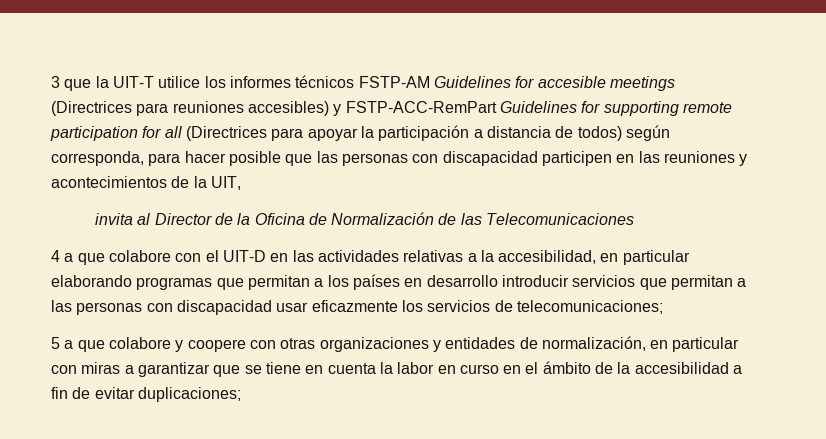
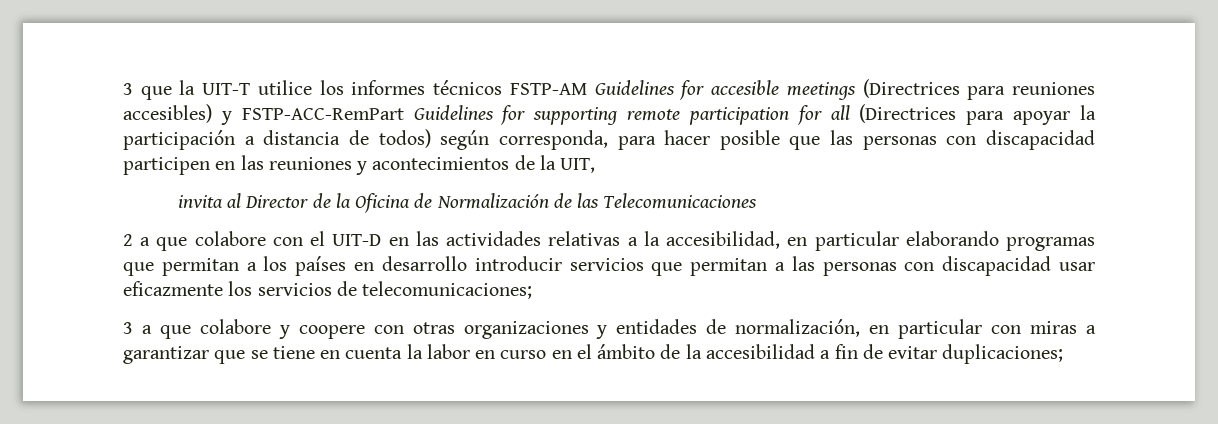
[51,250,60,262] 4 -> [123,234,133,246] 2
[51,337,60,349] 5 -> [123,322,133,334] 3

